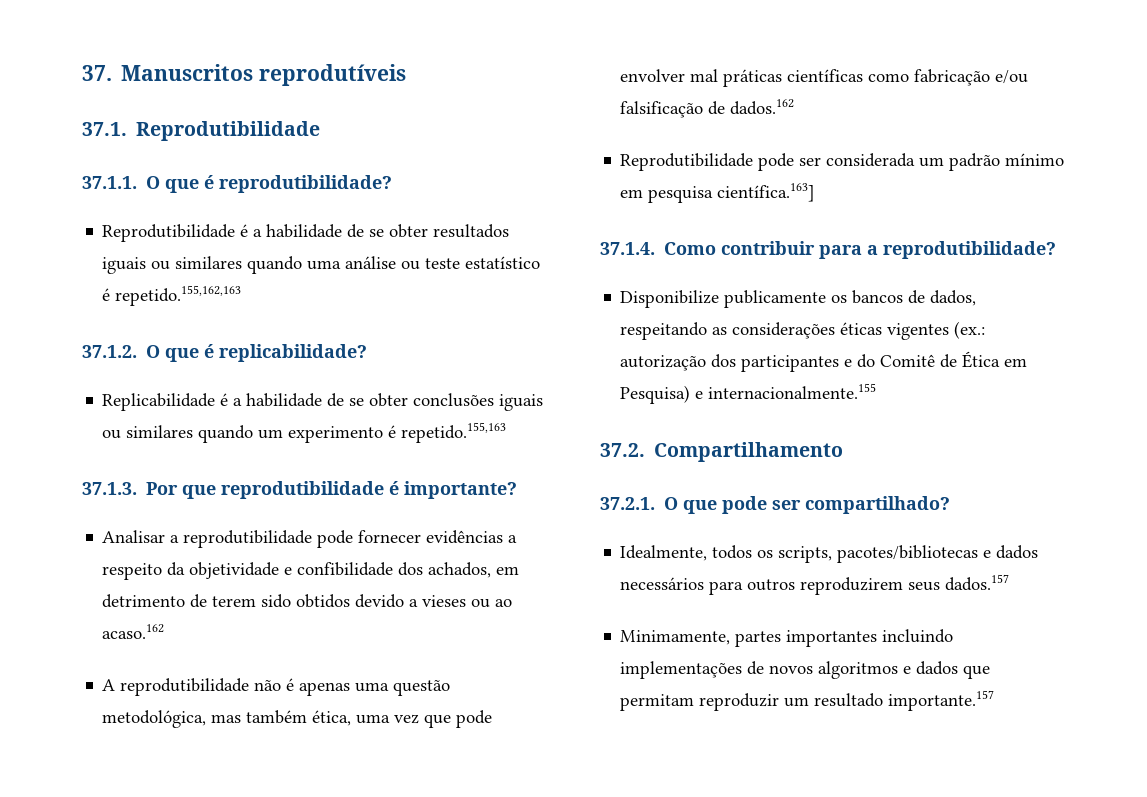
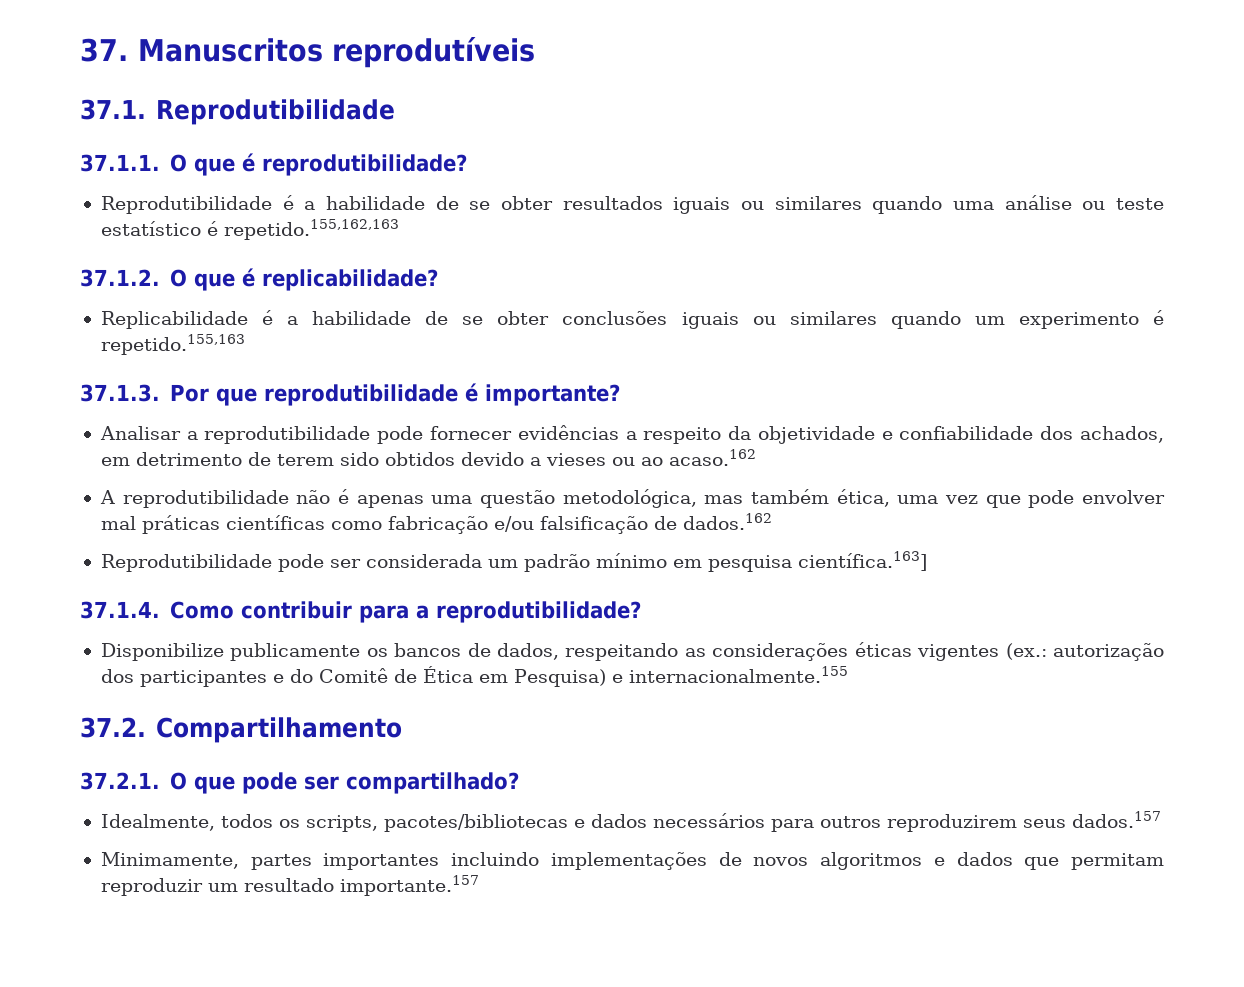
[297,562,394,576] confibilidade -> [899,426,1034,440] confiabilidade

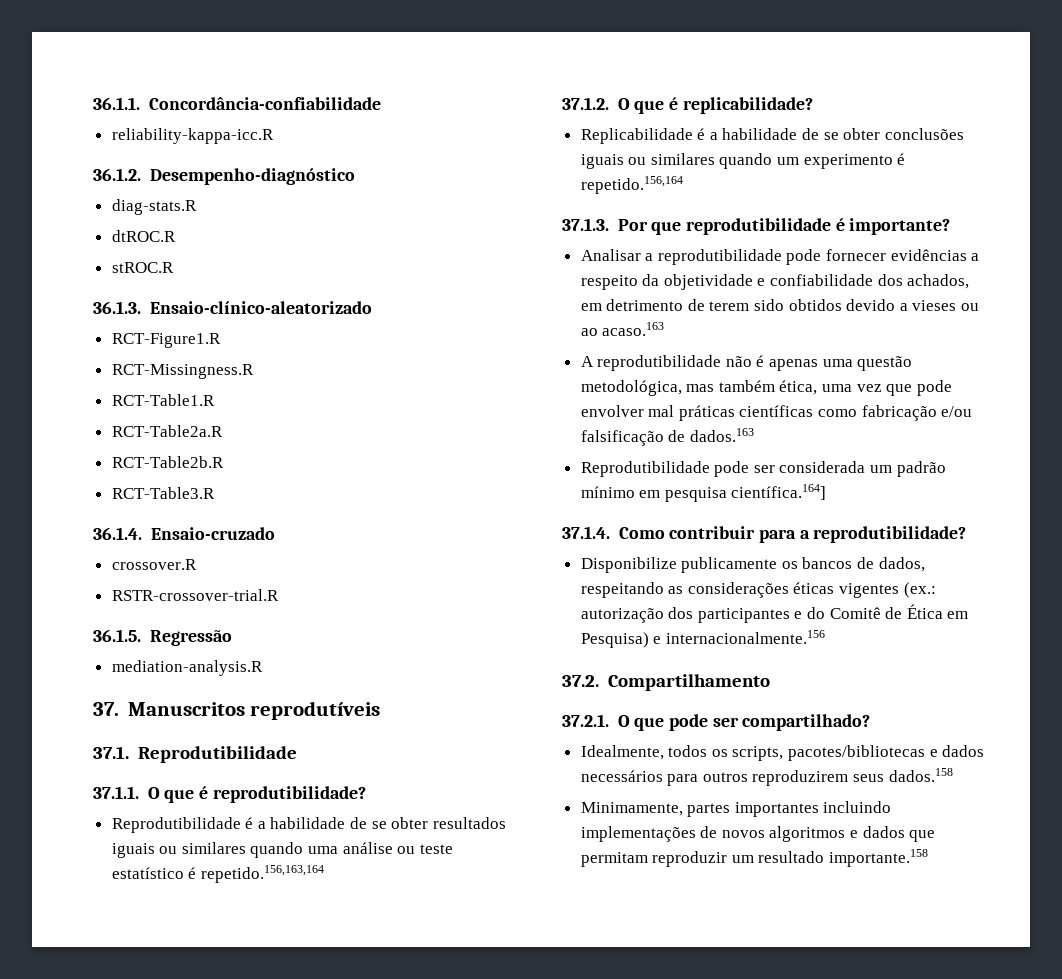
(80, 50) none -> [93,97,381,110] [111,128,274,144] [93,168,355,185] [111,199,197,215] [111,230,176,242] [111,262,174,273] [93,301,372,314] [111,333,221,348] [111,364,254,379] [111,394,215,406] [111,425,223,437] [111,456,224,468] [111,487,215,499] [93,527,275,540] [111,559,197,570] [111,589,279,601] [93,629,232,646] [111,660,263,676] 36.1.1. Concordância-confiabilidade // reliability-kappa-icc.R // 36.1.2. Desempenho-diagnóstico // diag-stats.R // dtROC.R // stROC.R // 36.1.3. Ensaio-clínico-aleatorizado // RCT-Figure1.R // RCT-Missingness.R // RCT-Table1.R // RCT-Table2a.R // RCT-Table2b.R // RCT-Table3.R // 36.1.4. Ensaio-cruzado // crossover.R // RSTR-crossover-trial.R // 36.1.5. Regressão // mediation-analysis.R //
[223,219,399,240] repetido.155,162,163 -> [200,865,324,883] repetido.156,163,164
[100,334,245,355] repetido.155,163 -> [580,176,683,194] repetido.156,164
[668,449,756,466] acaso.162 -> [602,322,665,336] acaso.163
[682,513,772,530] dados.162 -> [689,428,754,442] dados.163
[797,551,927,571] científica.163] -> [731,484,827,500] científica.164]
[628,666,848,683] internacionalmente.155 -> [665,630,825,644] internacionalmente.156
[1071,811,1161,828] dados.157 -> [888,768,953,782] dados.158
[339,875,479,896] importante.157 -> [829,849,929,867] importante.158

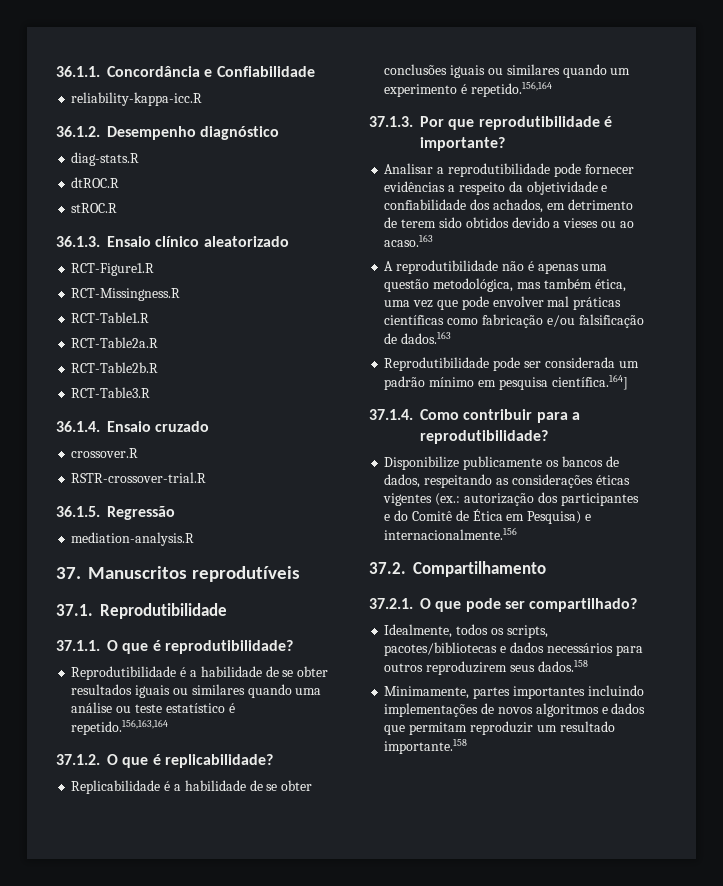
[148,97,381,110] Concordância-confiabilidade -> [107,66,315,77] Concordância e Confiabilidade
[149,168,355,185] Desempenho-diagnóstico -> [107,126,280,140] Desempenho diagnóstico
[149,301,372,314] Ensaio-clínico-aleatorizado -> [107,236,289,247] Ensaio clínico aleatorizado
[150,527,275,540] Ensaio-cruzado -> [107,421,210,432] Ensaio cruzado

